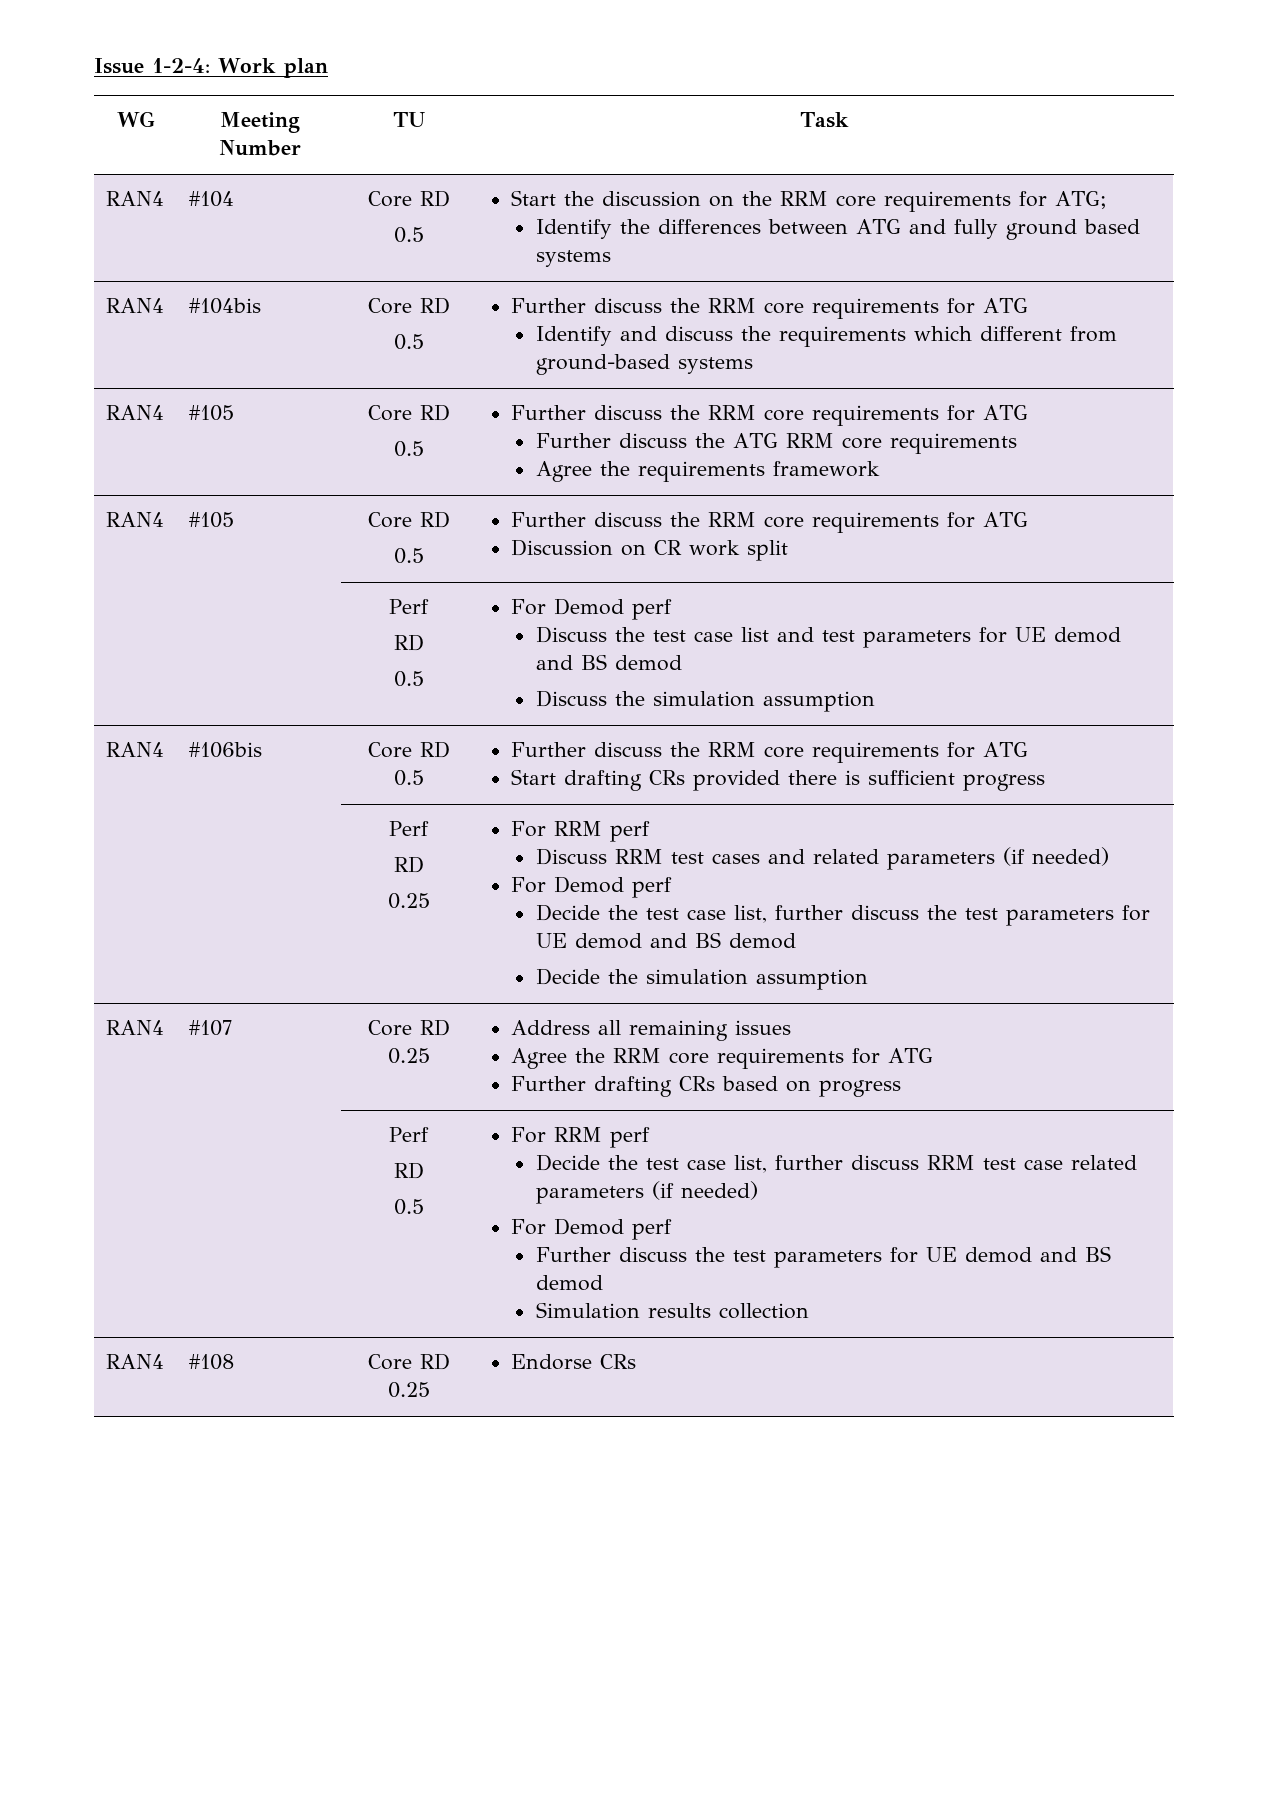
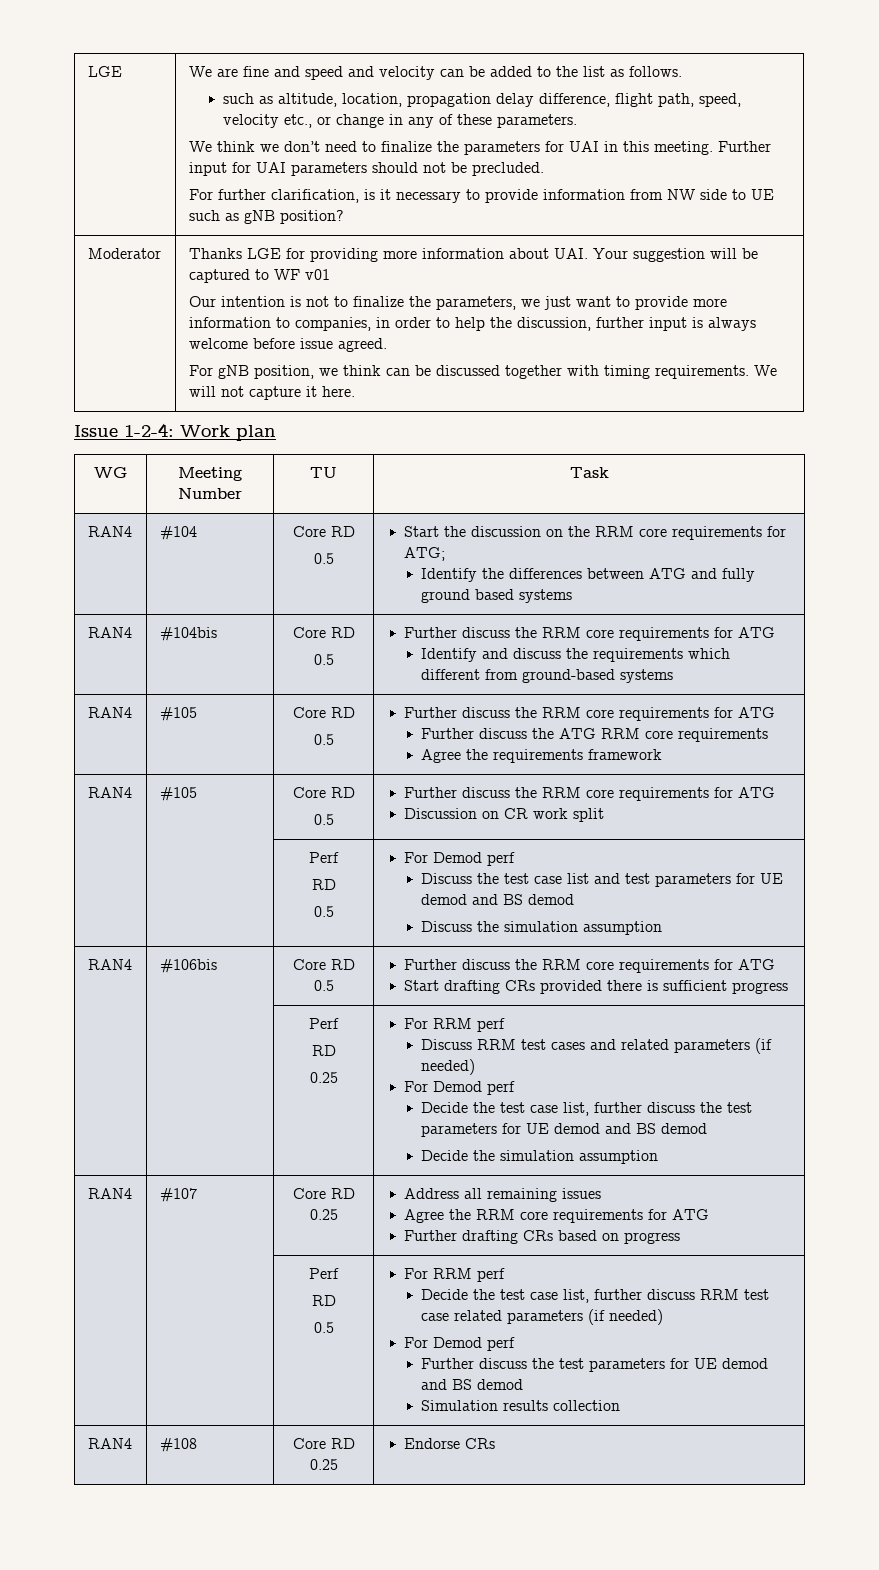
(94, 66) none -> [87,66,122,77] [188,66,682,80] [222,93,741,107] [222,114,577,128] [188,141,771,155] [188,162,544,176] [188,189,774,203] [188,210,344,224] [87,248,161,259] [188,248,758,262] [188,269,330,283] [188,296,727,310] [188,317,756,331] [188,338,387,352] [188,365,777,379] [188,386,355,400] LGE | We are fine and speed and velocity can be added to the list as follows. // such as altitude, location, propagation delay difference, flight path, speed, velocity etc., or change in any of these parameters. // We think we don’t need to finalize the parameters for UAI in this meeting. Further input for UAI parameters should not be precluded. // For further clarification, is it necessary to provide information from NW side to UE such as gNB position? // Moderator | Thanks LGE for providing more information about UAI. Your suggestion will be captured to WF v01 // Our intention is not to finalize the parameters, we just want to provide more information to companies, in order to help the discussion, further input is always welcome before issue agreed. // For gNB position, we think can be discussed together with timing requirements. We will not capture it here. //

